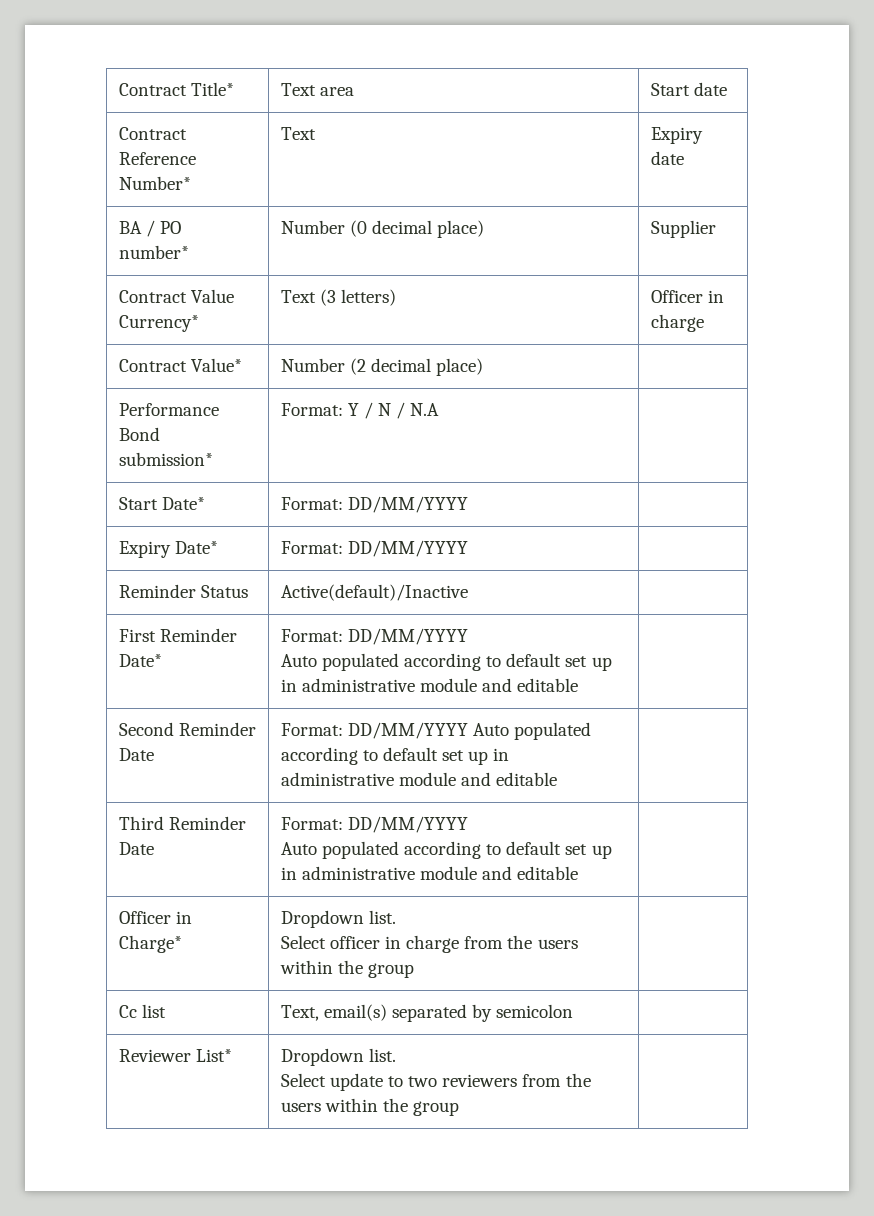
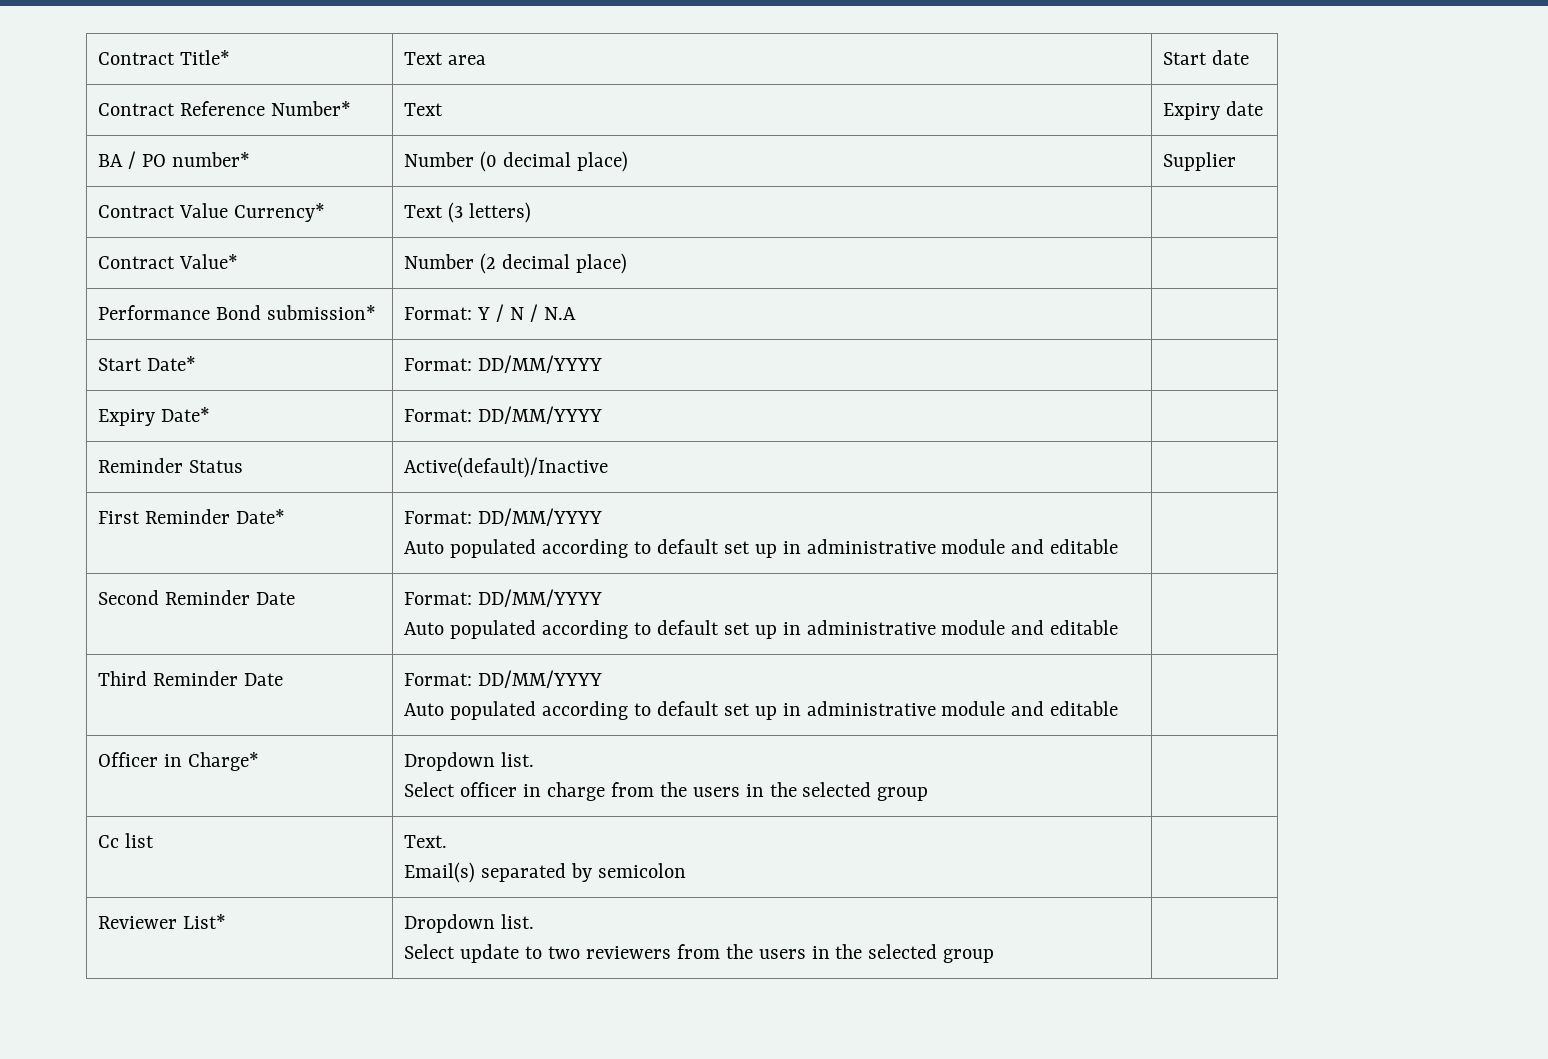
[650,290,724,303] [650,314,704,332] Officer in charge -> (531, 212) none
(468, 730) none -> (602, 598) //
[279,960,363,974] within the -> [745,782,872,797] in the selected
[280,1004,387,1021] Text, email(s) -> [404,835,448,848] [404,862,476,883] Text. // Email(s)
[324,1098,409,1112] within the -> [811,944,938,959] in the selected

